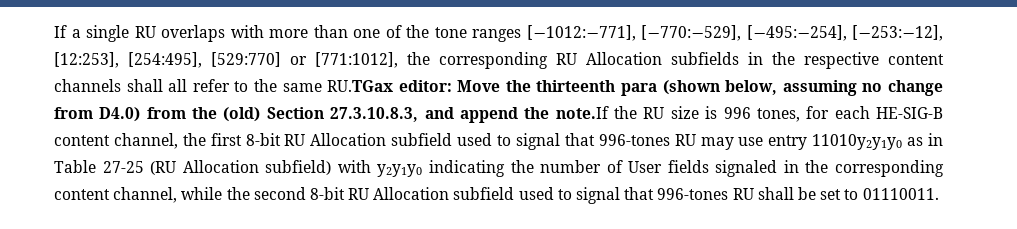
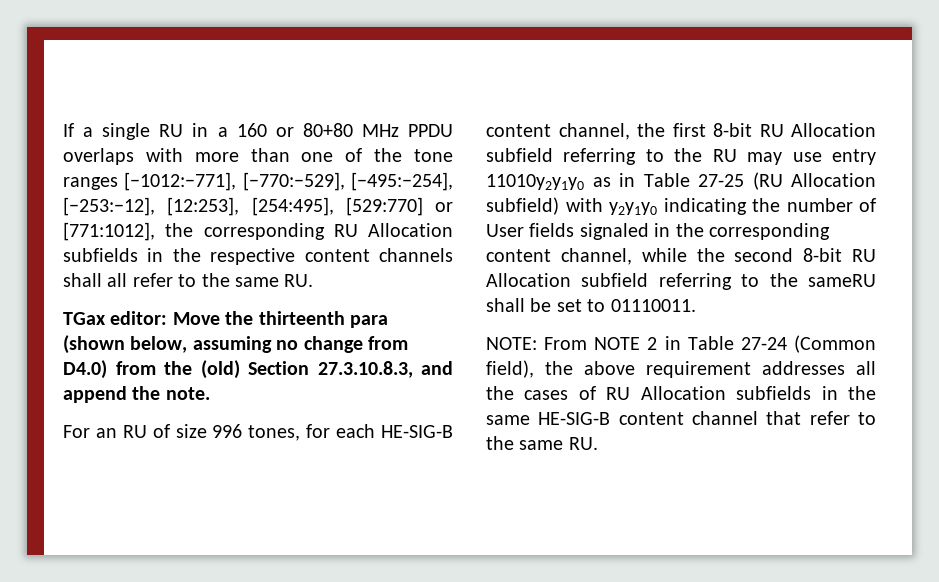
(156, 32) none -> [192,123,453,137] in a 160 or 80+80 MHz PPDU
[327,80,394,92] RU.TGax -> [284,274,314,287] [63,312,106,325] RU. // TGax
[555,106,718,119] note.If the RU size is -> [165,387,210,400] [63,424,207,438] note. // For an RU of size
[457,133,670,150] used to signal that 996-tones -> [563,148,703,165] referring to the
[518,187,754,204] used to signal that 996-tones RU -> [658,273,876,290] referring to the sameRU
(939, 194) none -> [486,335,876,353] [486,360,876,378] [486,386,876,400] [486,411,876,425] [486,436,598,450] // NOTE: From NOTE 2 in Table 27-24 (Common field), the above requirement addresses all the cases of RU Allocation subfields in the same HE-SIG-B content channel that refer to the same RU.

